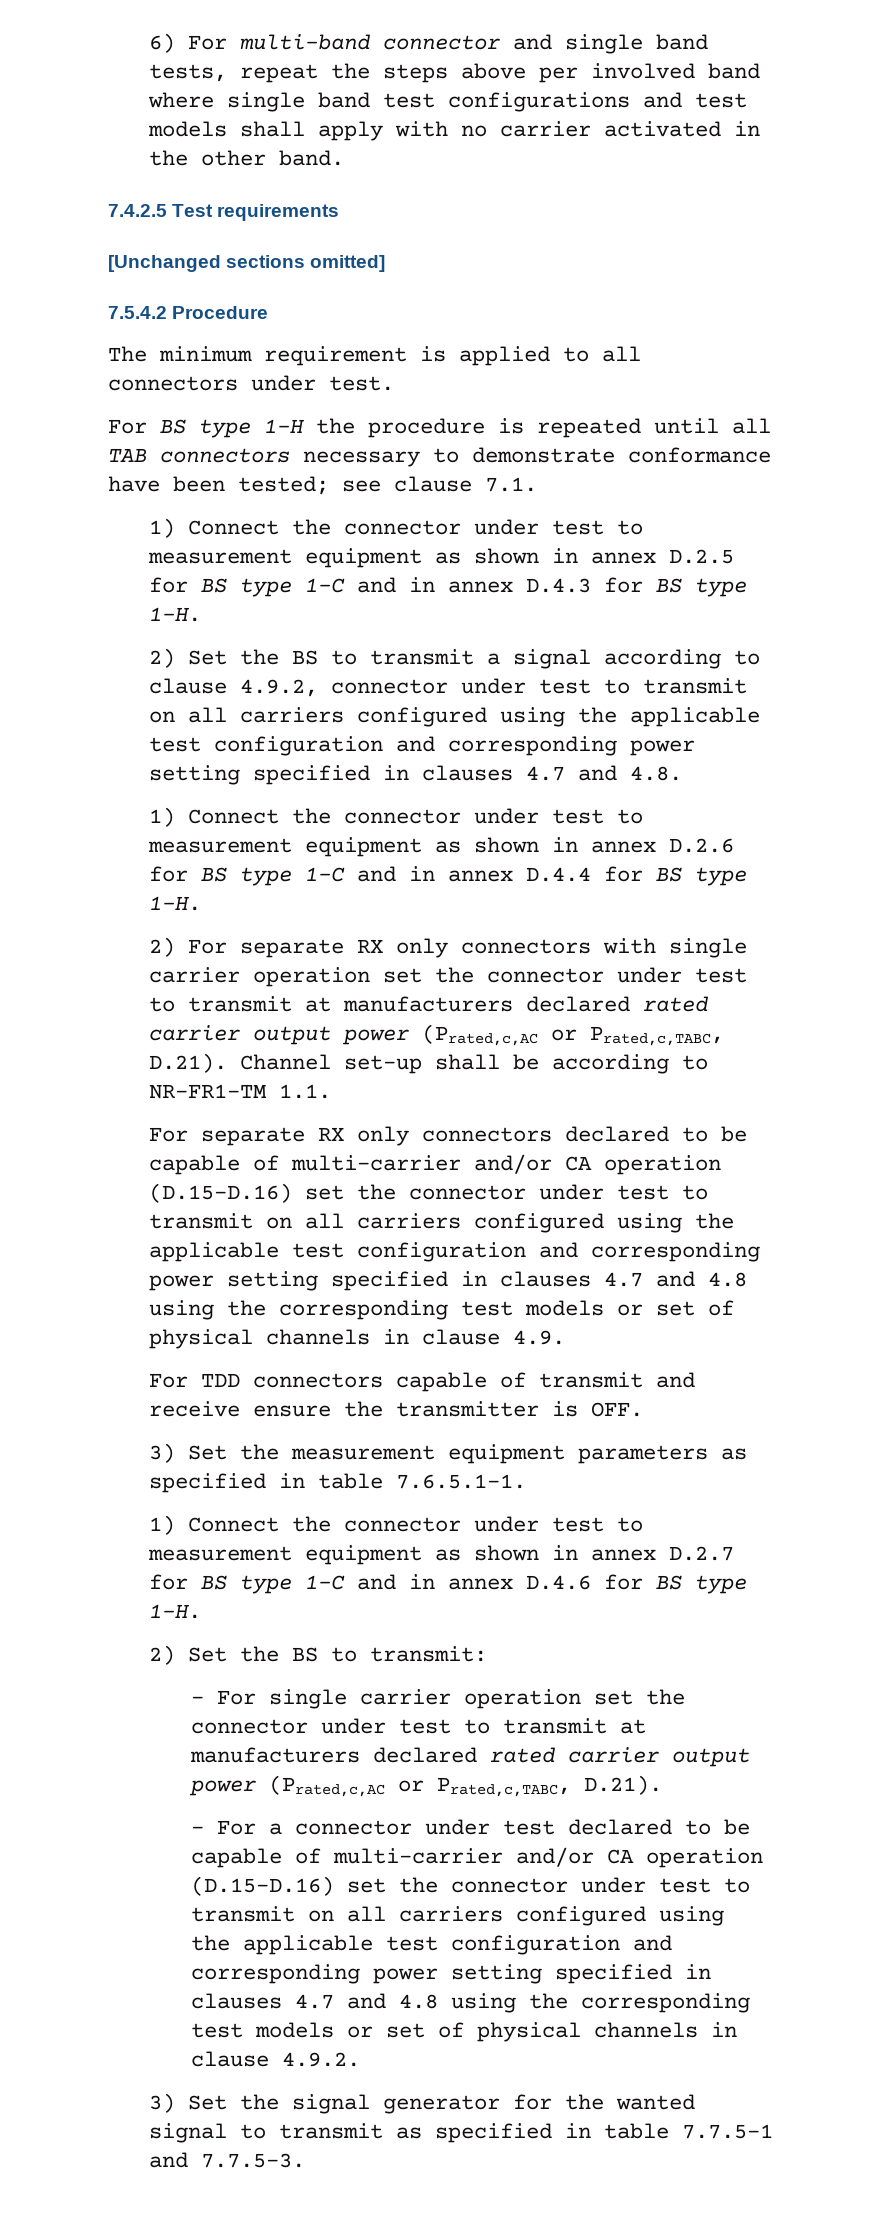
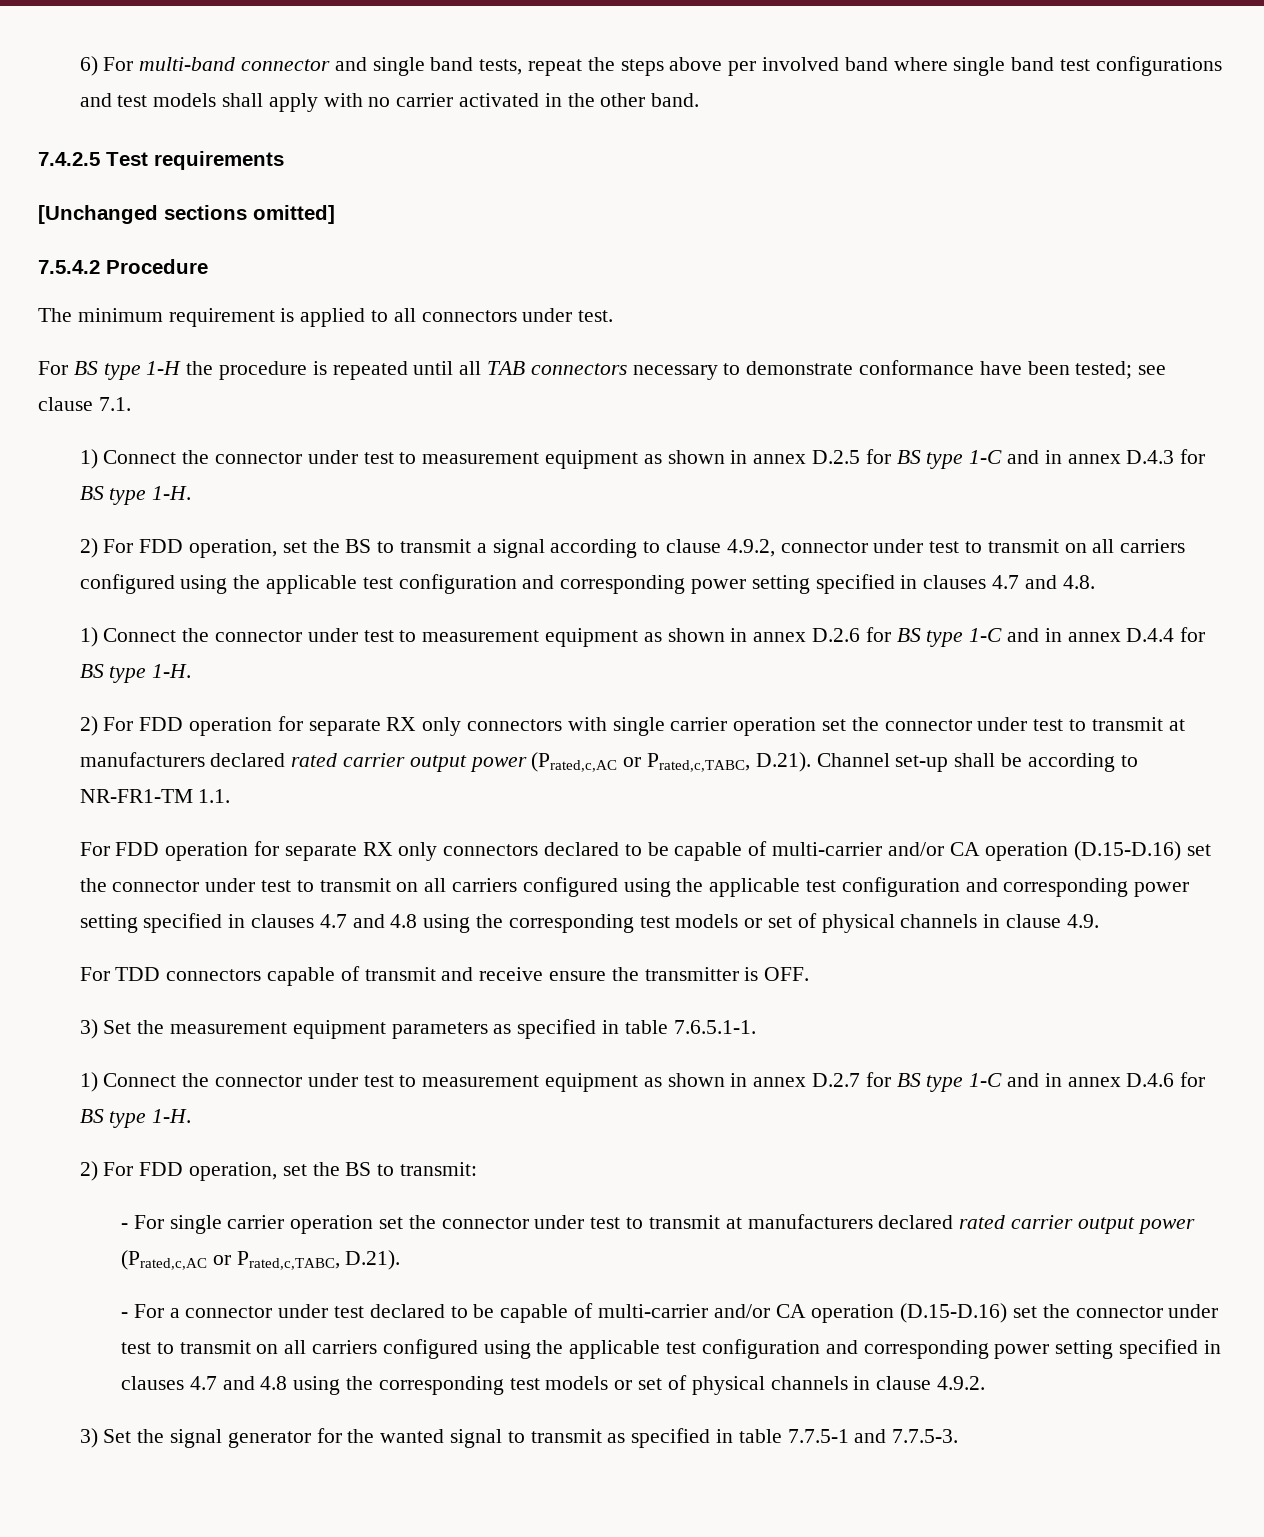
[188,650,228,665] Set -> [103,539,307,558] For FDD operation, set
(228, 946) none -> [139,716,303,736] FDD operation for
(189, 1134) none -> [115,841,279,861] FDD operation for
[188,1647,228,1662] Set -> [103,1162,307,1181] For FDD operation, set

